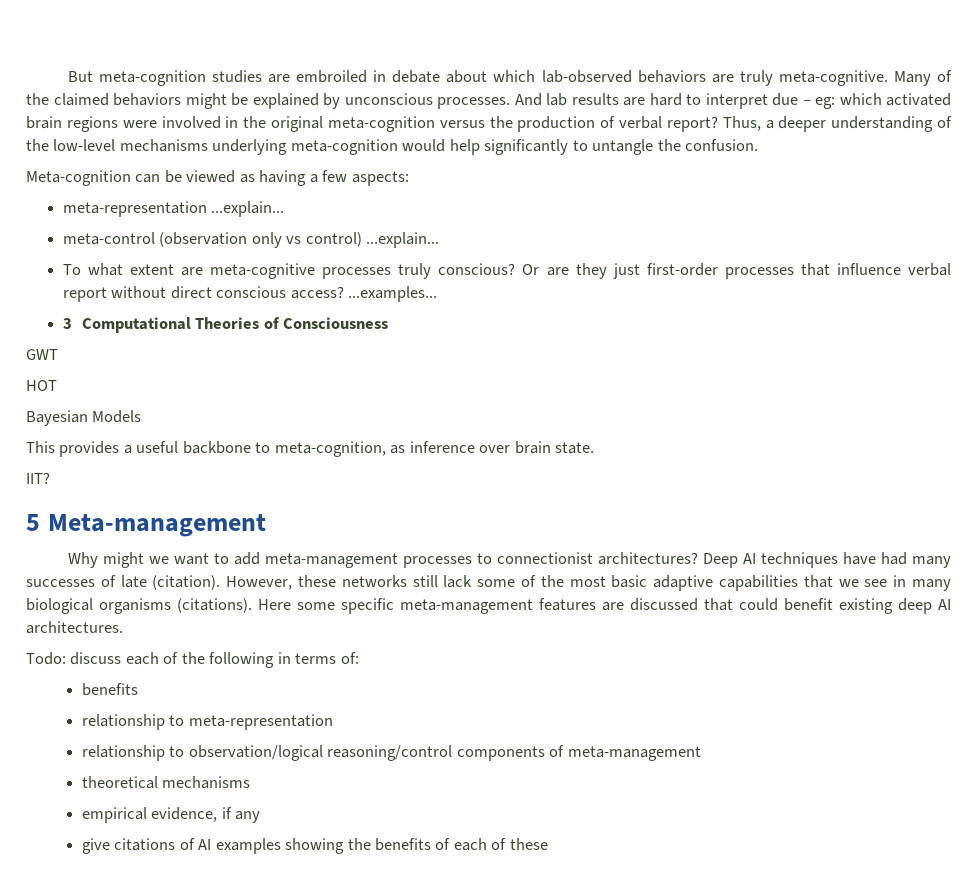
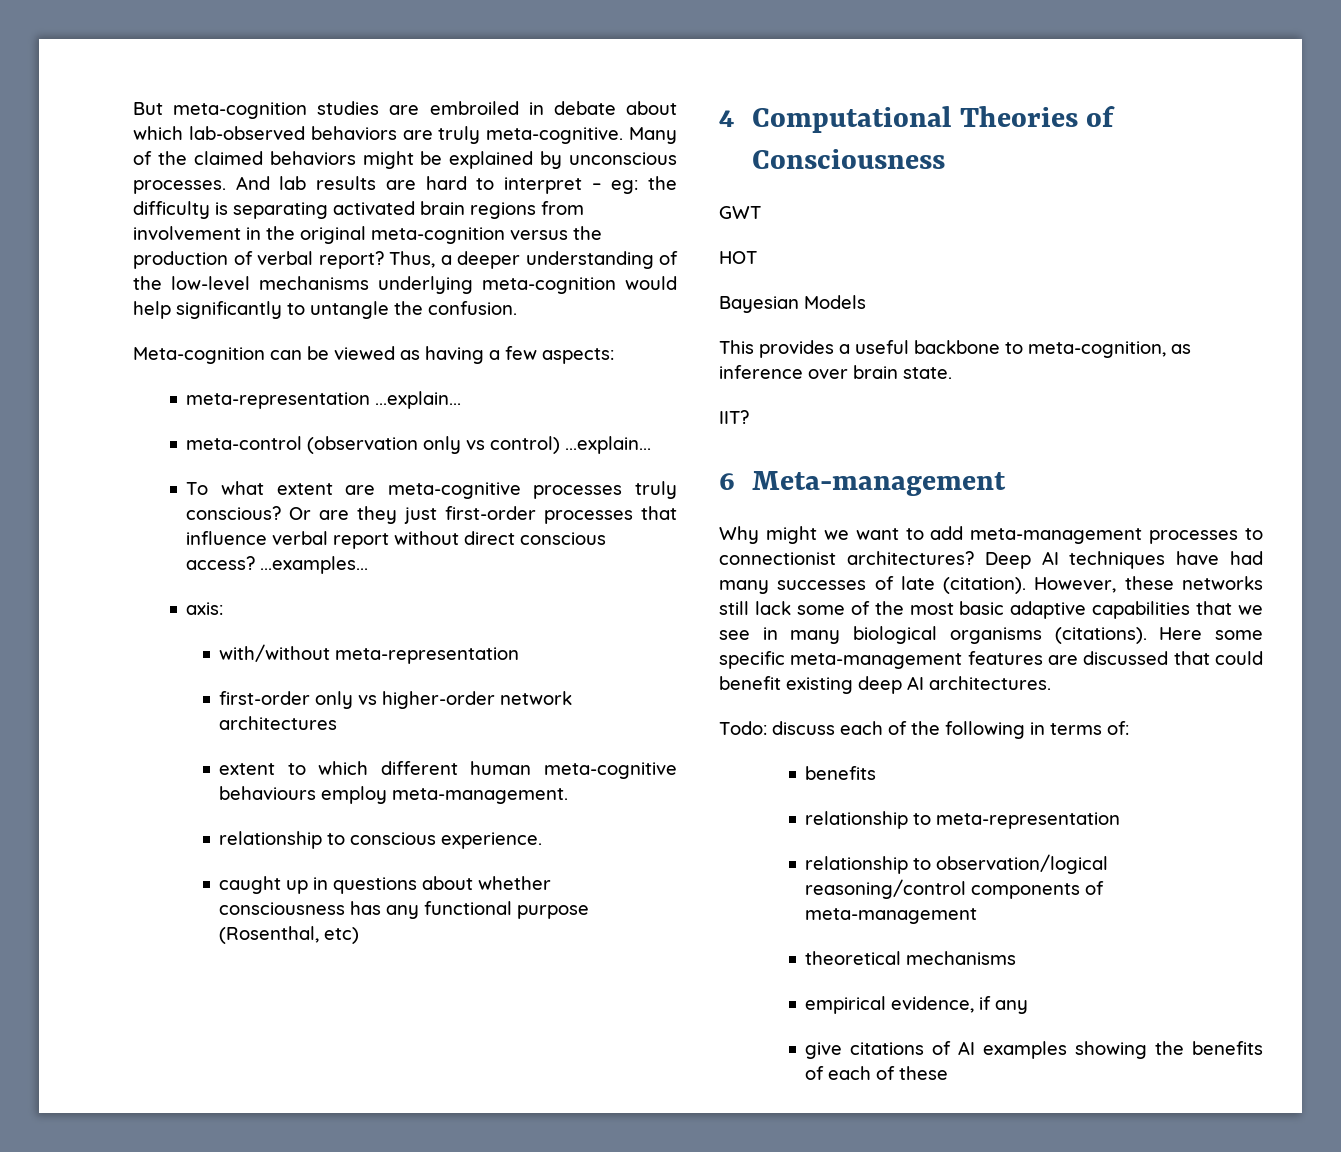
[772,93,798,106] due -> (582, 185) none
[839,93,882,105] which -> [647,176,677,190] [133,201,328,219] the difficulty is separating
[122,116,221,129] were involved -> [541,201,584,215] [133,226,241,240] from involvement
[62,318,72,329] 3 -> [186,602,224,615] [219,644,520,664] [219,691,573,709] [219,716,338,730] [219,761,677,779] [219,786,569,804] [219,831,543,849] [219,876,552,894] [219,901,590,919] [219,926,360,944] [719,110,734,127] axis: // with/without meta-representation // first-order only vs higher-order network architectures // extent to which different human meta-cognitive behaviours employ meta-management. // relationship to conscious experience. // caught up in questions about whether consciousness has any functional purpose (Rosenthal, etc) // 4
[26,514,40,531] 5 -> [719,473,735,490] 6

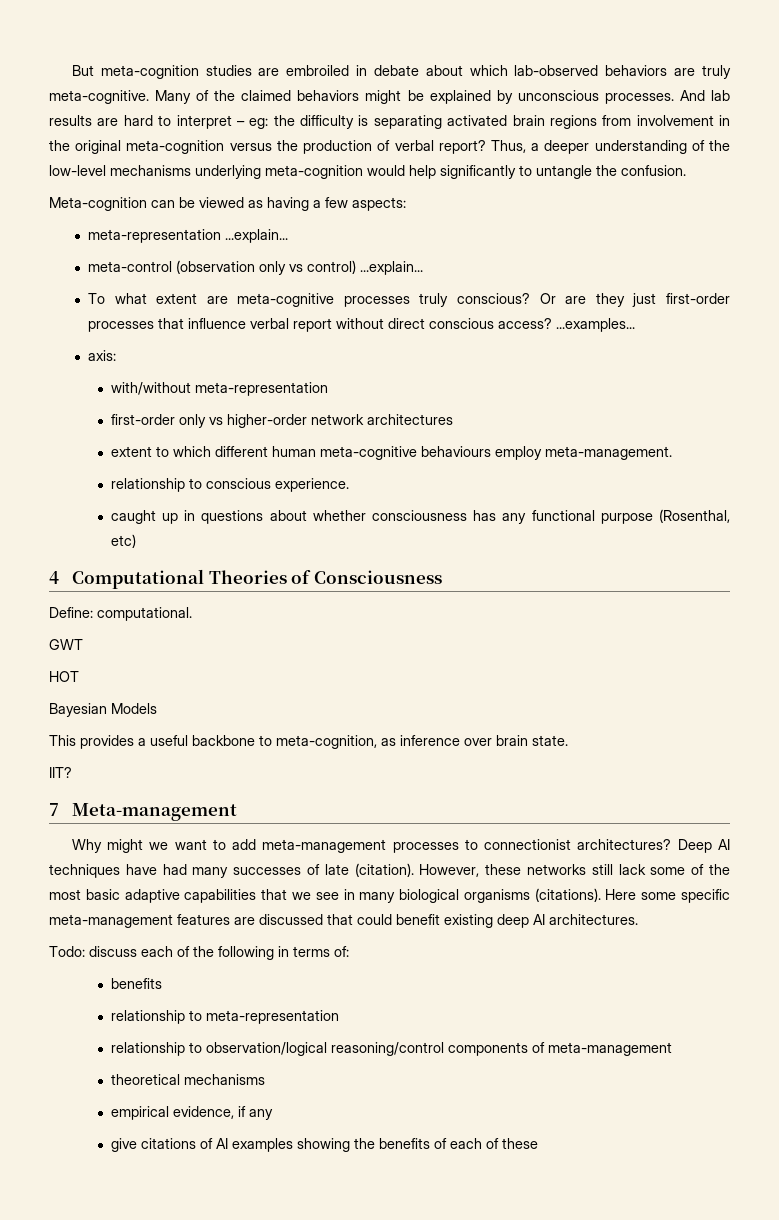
(945, 159) none -> [49,607,192,621] // Define: computational.
[719,473,735,490] 6 -> [49,803,59,816] 7

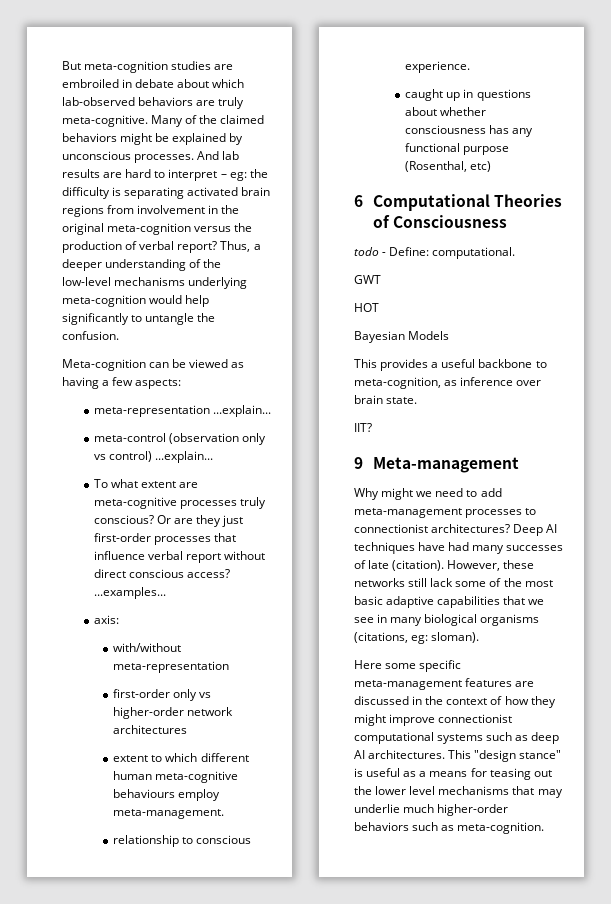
[49,571,59,584] 4 -> [354,195,363,207] 6
(442, 577) none -> [354,247,387,256] todo -
[49,803,59,816] 7 -> [354,457,363,469] 9
[174,839,207,850] want -> [435,488,464,497] need
[534,888,601,902] (citations). -> [354,632,480,644] (citations, eg: sloman). //
[327,914,638,928] [49,946,349,960] [110,978,162,989] [110,1010,339,1024] [110,1042,672,1056] [110,1074,265,1085] [110,1106,273,1120] [110,1138,538,1152] that could benefit existing deep AI architectures. // Todo: discuss each of the following in terms of: // benefits // relationship to meta-representation // relationship to observation/logical reasoning/control components of meta-management // theoretical mechanisms // empirical evidence, if any // give citations of AI examples showing the benefits of each of these -> [412,696,556,708] [354,714,513,726] [354,732,560,744] [354,750,562,762] [354,768,552,780] [354,786,563,798] [354,804,509,816] [354,822,545,834] in the context of how they might improve connectionist computational systems such as deep AI architectures. This "design stance" is useful as a means for teasing out the lower level mechanisms that may underlie much higher-order behaviors such as meta-cognition.

